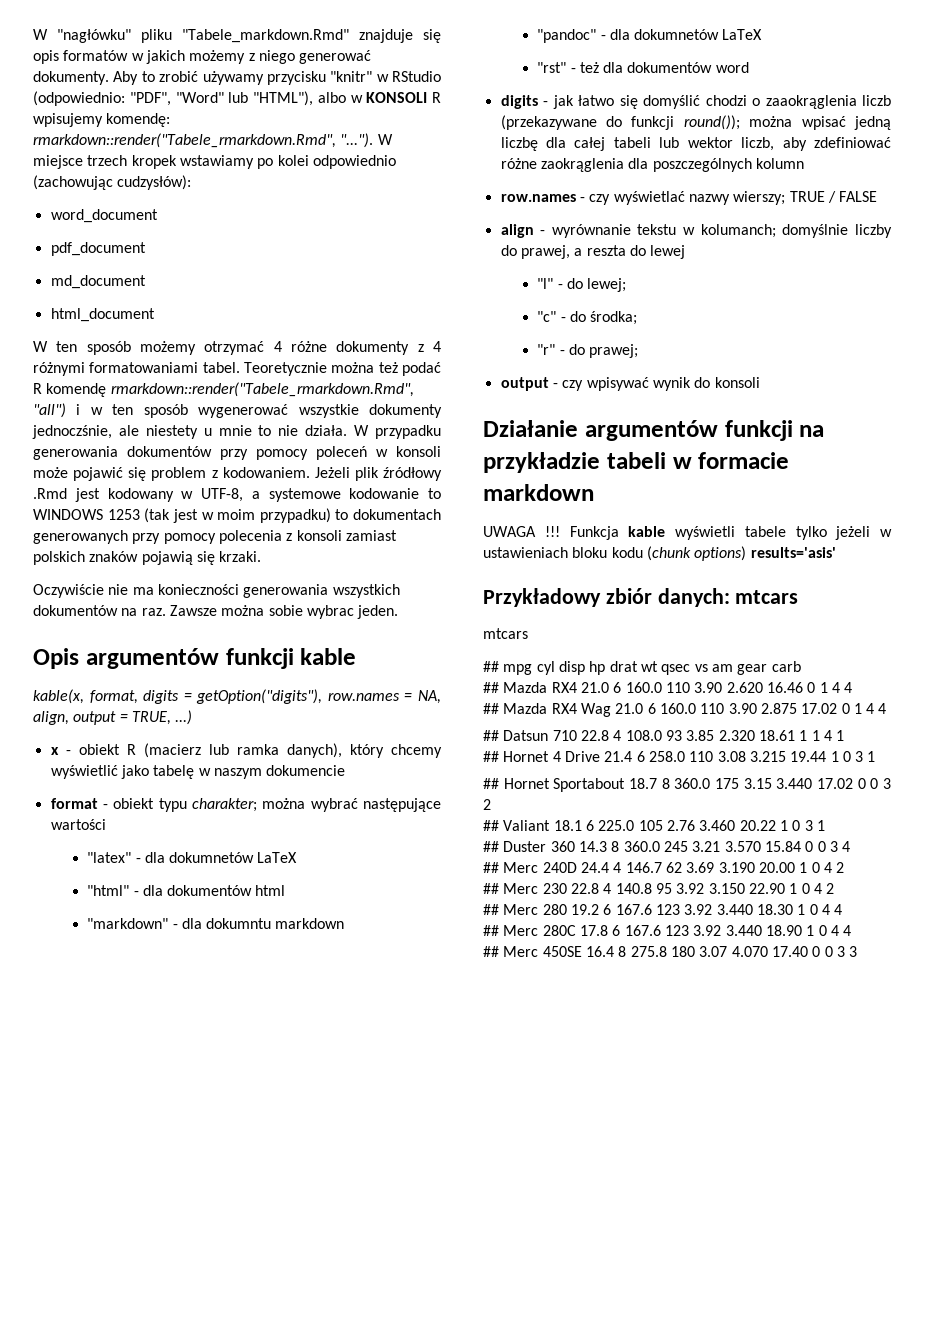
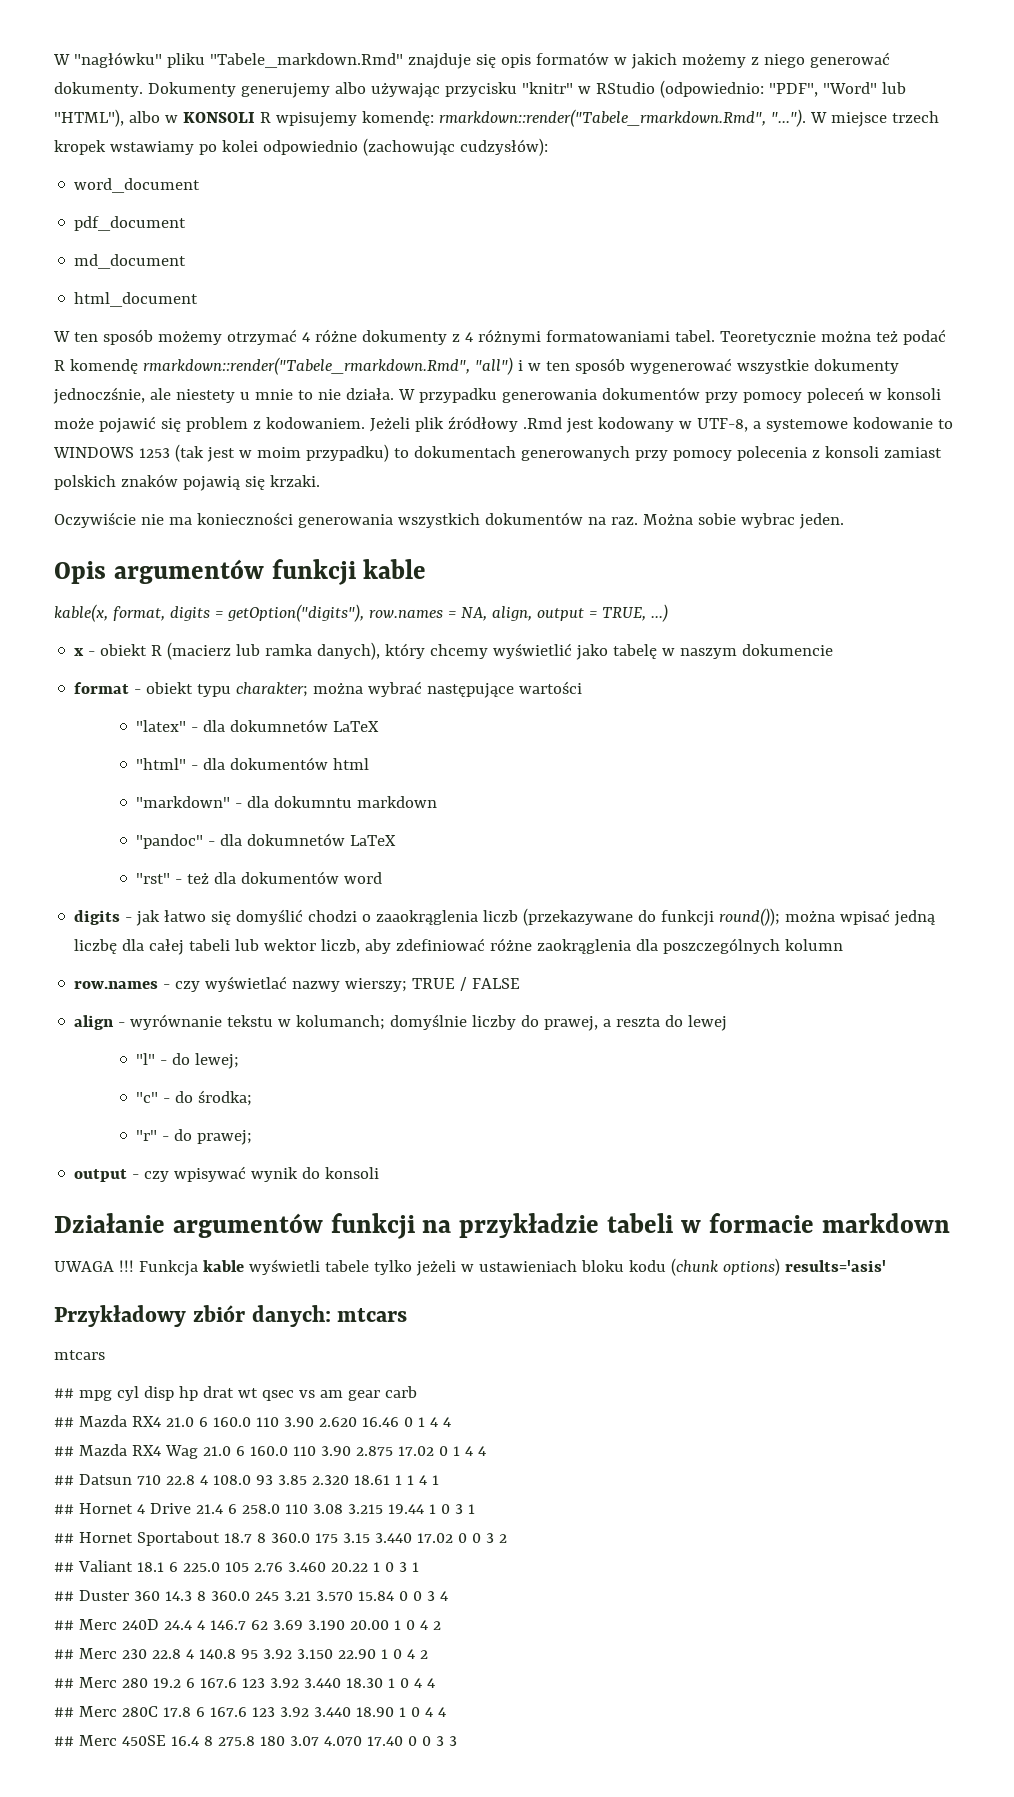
[113,71,264,85] Aby to zrobić używamy -> [147,82,440,98] Dokumenty generujemy albo używając
[169,605,265,616] Zawsze można -> [642,514,693,525] Można

